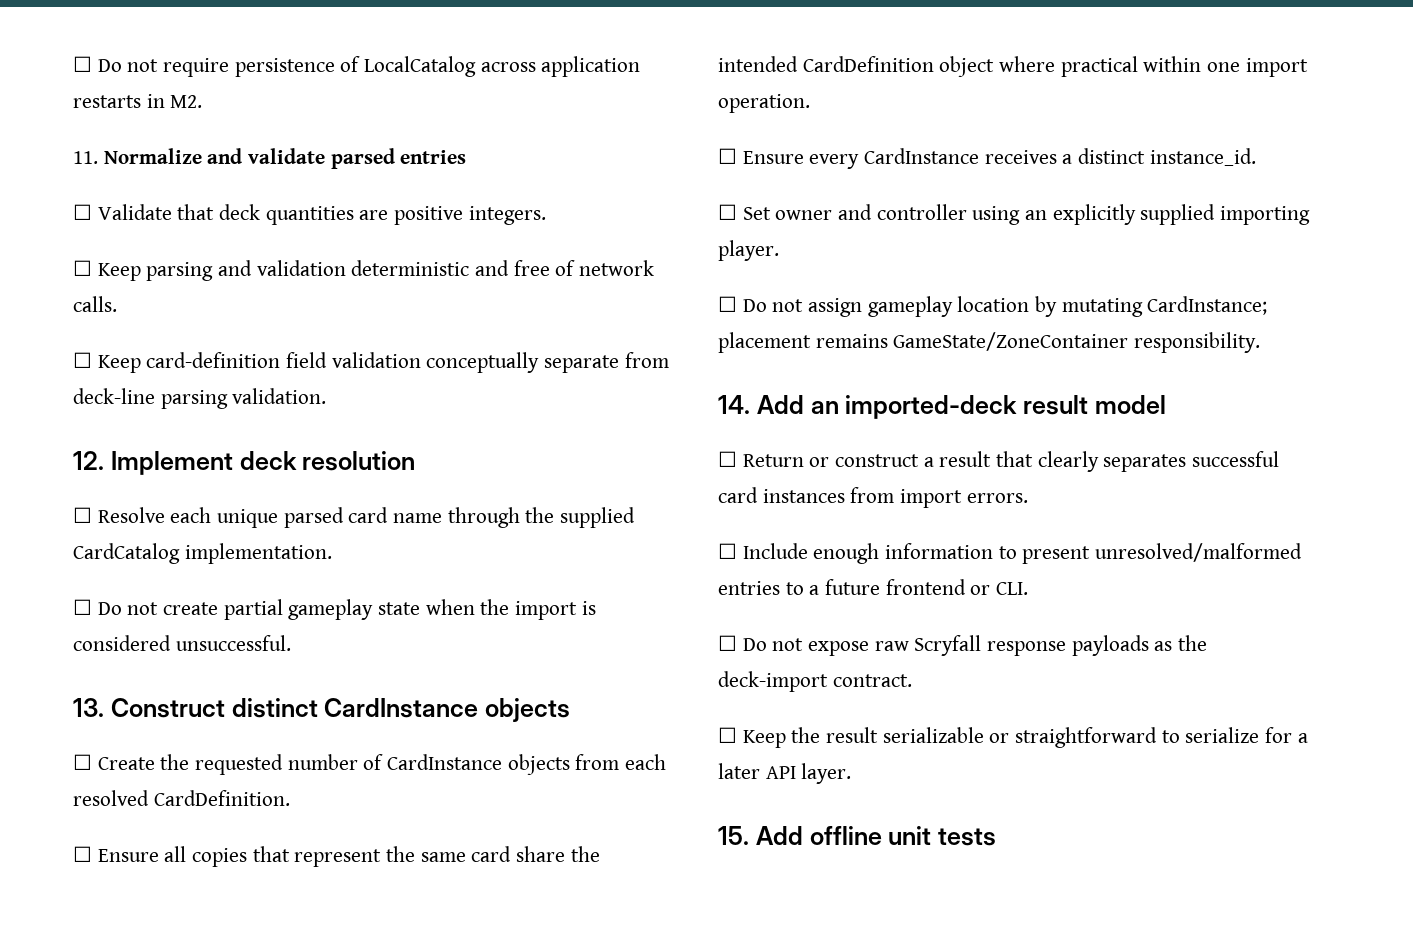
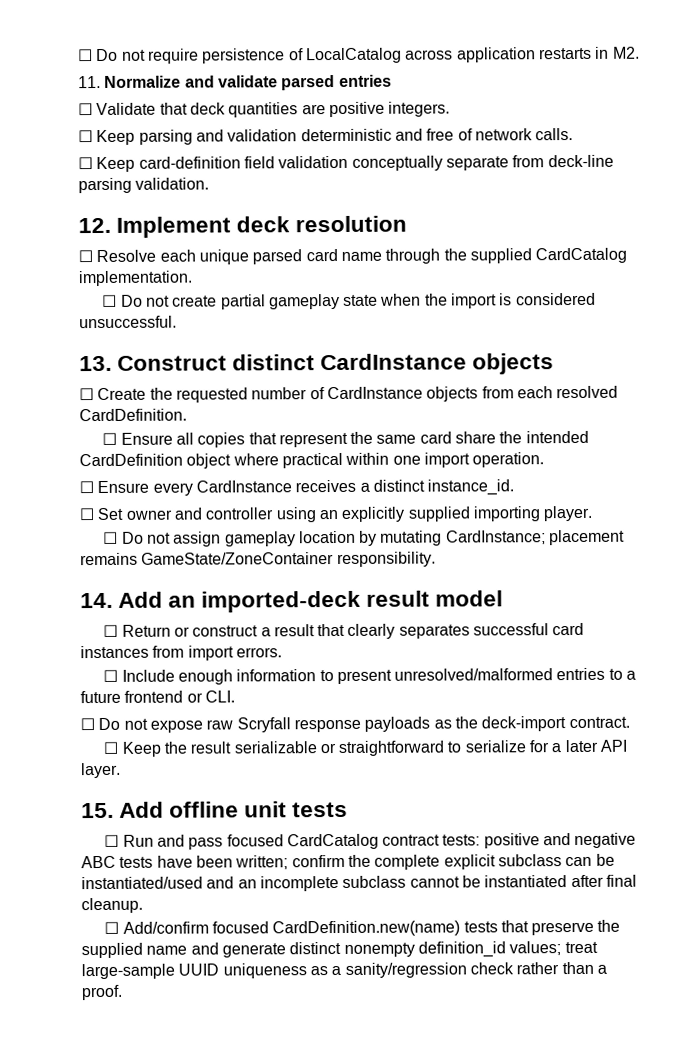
(996, 837) none -> [104,832,637,850] [81,853,615,870] [81,874,637,892] [81,897,143,914] [104,919,621,937] [81,941,598,959] [81,961,607,980] [81,984,123,1001] // ☐ Run and pass focused CardCatalog contract tests: positive and negative ABC tests have been written; confirm the complete explicit subclass can be instantiated/used and an incomplete subclass cannot be instantiated after final cleanup. // ☐ Add/confirm focused CardDefinition.new(name) tests that preserve the supplied name and generate distinct nonempty definition_id values; treat large-sample UUID uniqueness as a sanity/regression check rather than a proof.

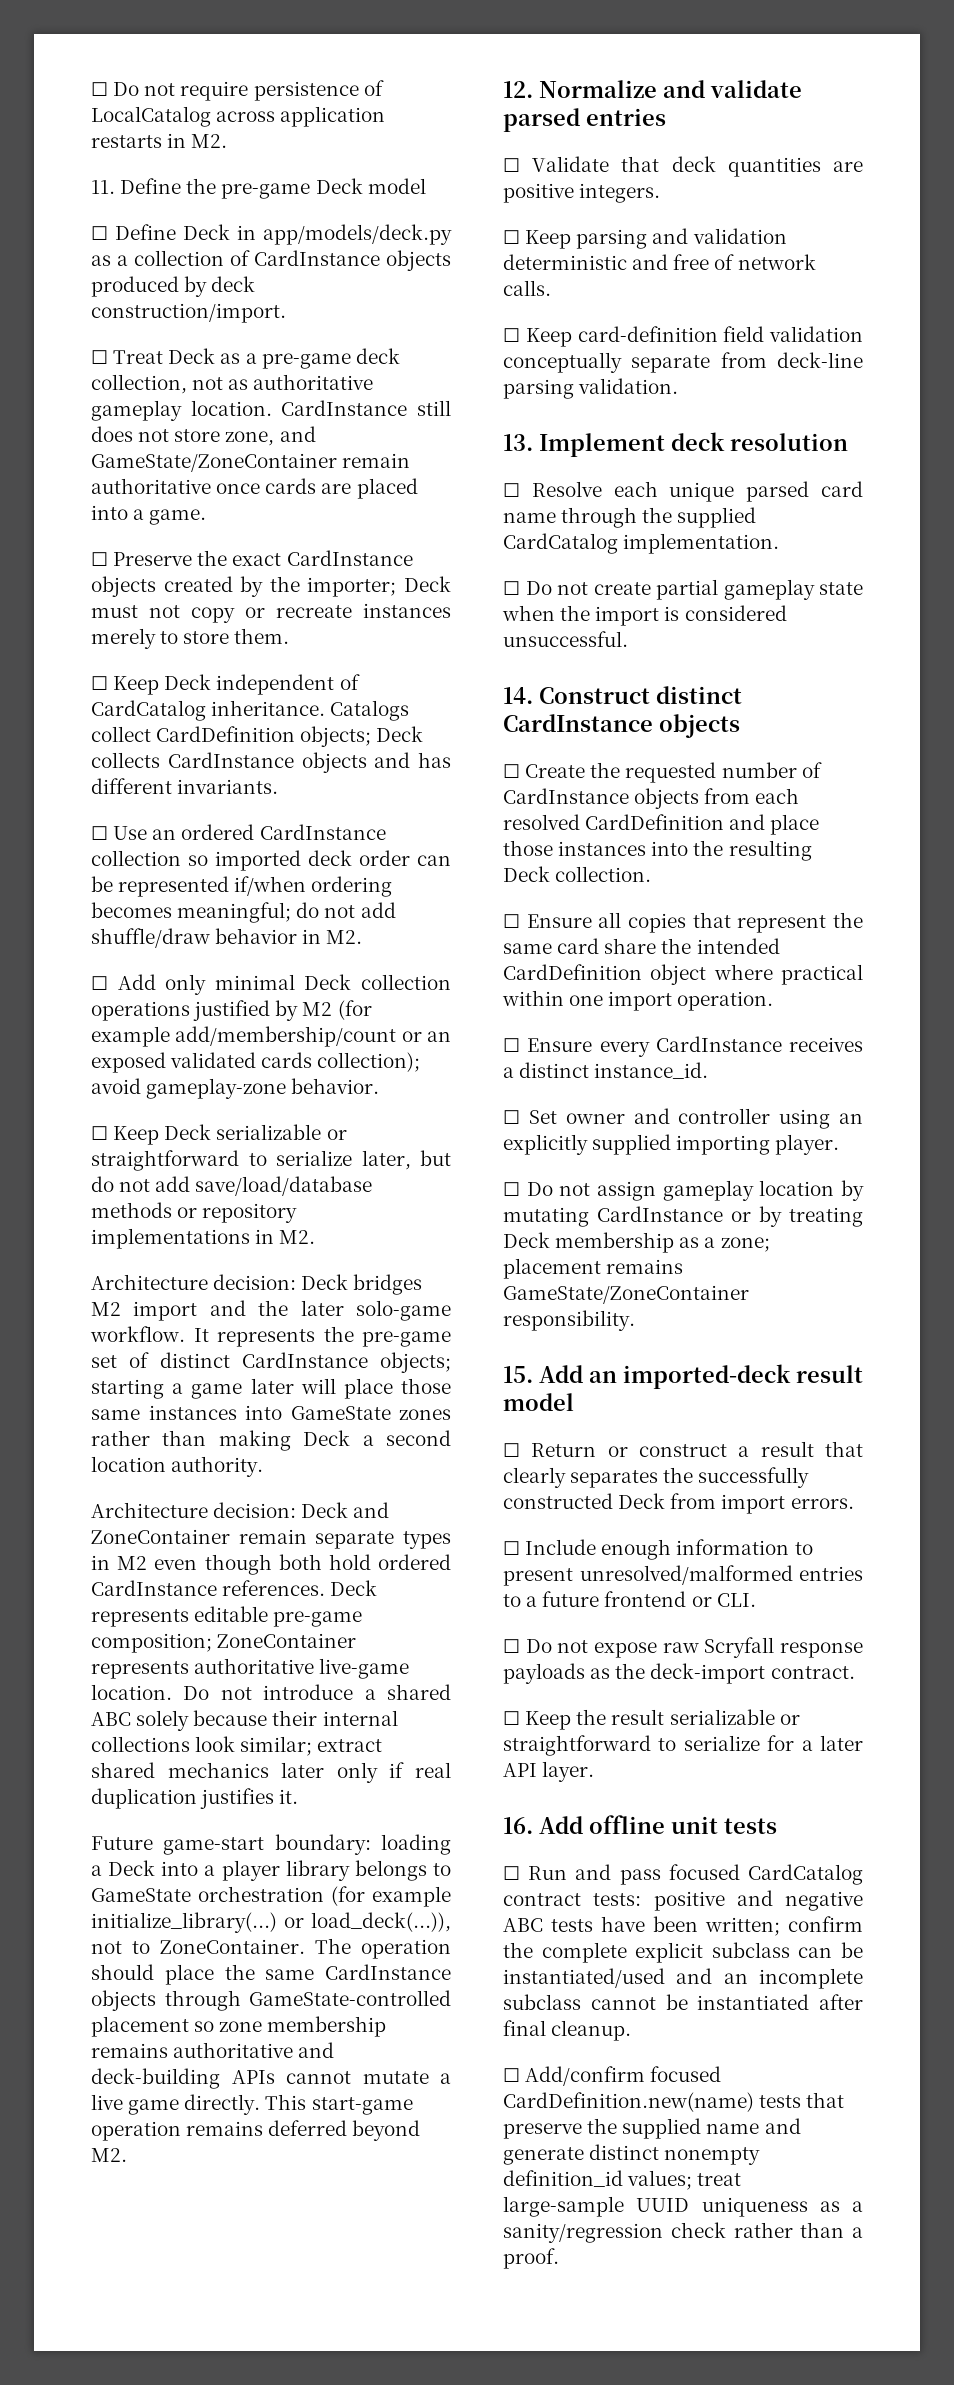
(101, 82) none -> [120,178,426,199] [91,224,452,245] [91,250,451,271] [91,276,256,297] [91,303,286,323] [91,348,400,369] [91,374,374,394] [91,400,452,421] [91,426,316,446] [91,453,411,472] [91,478,418,499] [91,505,207,525] [91,550,413,566] [91,576,451,597] [91,603,451,623] [91,628,290,649] [91,674,360,695] [91,700,410,721] [91,726,424,747] [91,752,451,773] [91,778,279,794] [91,824,386,840] [91,850,451,871] [91,876,393,897] [91,902,396,923] [91,928,363,948] [91,974,451,995] [91,1000,372,1021] [91,1026,451,1047] [91,1052,421,1073] [91,1078,380,1099] [91,1124,347,1145] [91,1150,451,1171] [91,1176,373,1196] [91,1202,298,1223] [91,1228,316,1249] [91,1274,423,1295] [91,1300,451,1321] [90,1326,451,1347] [91,1352,451,1373] [91,1378,451,1399] [91,1405,451,1420] [91,1430,451,1451] [91,1456,264,1477] [91,1502,390,1518] [91,1529,452,1549] [91,1554,452,1575] [91,1580,378,1596] [91,1606,363,1627] [91,1633,357,1653] [91,1658,410,1679] [91,1684,451,1700] [91,1710,398,1731] [91,1736,383,1756] [91,1762,452,1783] [91,1788,299,1809] [91,1834,451,1855] [91,1860,451,1881] [91,1886,451,1907] [91,1912,451,1933] [91,1938,451,1959] [91,1964,451,1985] [91,1990,451,2011] [91,2016,387,2037] [91,2042,335,2058] [91,2068,451,2089] [91,2094,413,2115] [91,2120,421,2141] [91,2148,127,2162] [503,81,533,98] Define the pre-game Deck model // ☐ Define Deck in app/models/deck.py as a collection of CardInstance objects produced by deck construction/import. // ☐ Treat Deck as a pre-game deck collection, not as authoritative gameplay location. CardInstance still does not store zone, and GameState/ZoneContainer remain authoritative once cards are placed into a game. // ☐ Preserve the exact CardInstance objects created by the importer; Deck must not copy or recreate instances merely to store them. // ☐ Keep Deck independent of CardCatalog inheritance. Catalogs collect CardDefinition objects; Deck collects CardInstance objects and has different invariants. // ☐ Use an ordered CardInstance collection so imported deck order can be represented if/when ordering becomes meaningful; do not add shuffle/draw behavior in M2. // ☐ Add only minimal Deck collection operations justified by M2 (for example add/membership/count or an exposed validated cards collection); avoid gameplay-zone behavior. // ☐ Keep Deck serializable or straightforward to serialize later, but do not add save/load/database methods or repository implementations in M2. // Architecture decision: Deck bridges M2 import and the later solo-game workflow. It represents the pre-game set of distinct CardInstance objects; starting a game later will place those same instances into GameState zones rather than making Deck a second location authority. // Architecture decision: Deck and ZoneContainer remain separate types in M2 even though both hold ordered CardInstance references. Deck represents editable pre-game composition; ZoneContainer represents authoritative live-game location. Do not introduce a shared ABC solely because their internal collections look similar; extract shared mechanics later only if real duplication justifies it. // Future game-start boundary: loading a Deck into a player library belongs to GameState orchestration (for example initialize_library(...) or load_deck(...)), not to ZoneContainer. The operation should place the same CardInstance objects through GameState-controlled placement so zone membership remains authoritative and deck-building APIs cannot mutate a live game directly. This start-game operation remains deferred beyond M2. // 12.
[78,217,111,234] 12. -> [503,434,533,451] 13.
[79,355,112,372] 13. -> [503,687,533,704] 14.
[79,408,187,422] CardDefinition. -> [585,814,820,835] [503,840,812,861] [503,866,652,882] CardDefinition and place those instances into the resulting Deck collection.
[445,530,546,545] CardInstance; -> [597,1206,863,1227] [503,1232,770,1253] CardInstance or by treating Deck membership as a zone;
[80,592,113,609] 14. -> [503,1366,533,1383] 15.
[473,622,585,636] [80,645,149,659] successful card instances -> [663,1467,810,1488] [503,1493,666,1509] the successfully constructed Deck
[81,802,114,819] 15. -> [503,1817,533,1834] 16.

